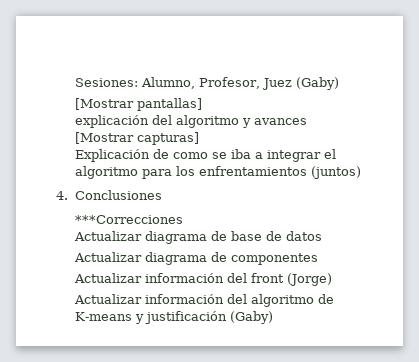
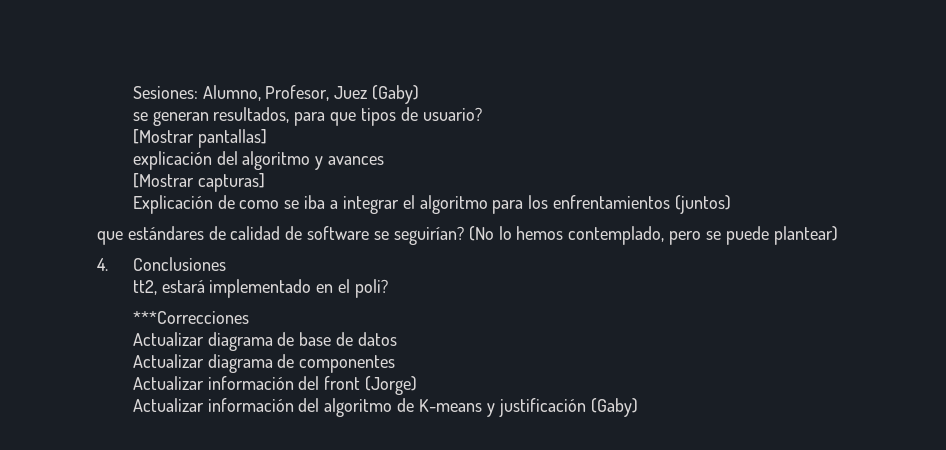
(340, 83) none -> [132,107,482,126] // se generan resultados, para que tipos de usuario?
[56,190,163,200] 4. Conclusiones -> [96,226,838,245] [96,257,226,271] [132,279,388,298] que estándares de calidad de software se seguirían? (No lo hemos contemplado, pero se puede plantear) // 4. Conclusiones // tt2, estará implementado en el poli?

